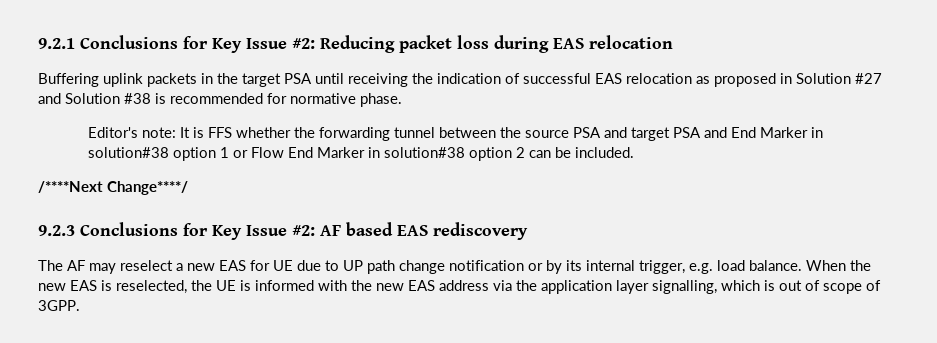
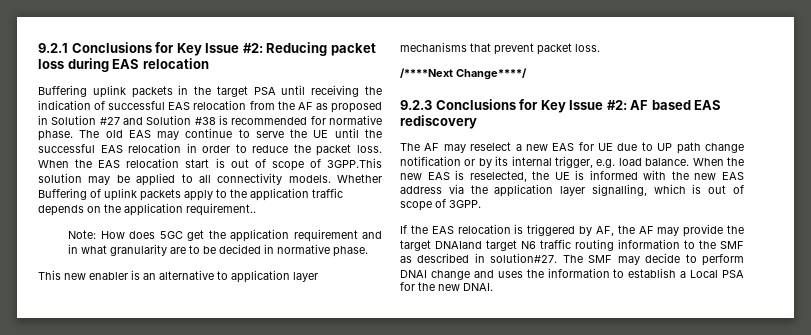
(692, 78) none -> [249,101,313,110] from the AF
[87,127,823,141] [87,147,634,161] // Editor's note: It is FFS whether the forwarding tunnel between the source PSA and target PSA and End Marker in solution#38 option 1 or Flow End Marker in solution#38 option 2 can be included. -> [79,128,382,140] [38,143,382,156] [38,158,382,171] [38,173,382,186] [38,188,343,201] [38,203,256,216] [68,229,382,242] [68,244,369,257] [38,270,318,283] [400,42,600,55] The old EAS may continue to serve the UE until the successful EAS relocation in order to reduce the packet loss. When the EAS relocation start is out of scope of 3GPP.This solution may be applied to all connectivity models. Whether Buffering of uplink packets apply to the application traffic depends on the application requirement.. // Note: How does 5GC get the application requirement and in what granularity are to be decided in normative phase. // This new enabler is an alternative to application layer mechanisms that prevent packet loss.
(80, 305) none -> [400,224,744,237] [400,239,744,251] [400,253,744,266] [400,268,744,280] [400,282,493,291] // If the EAS relocation is triggered by AF, the AF may provide the target DNAIand target N6 traffic routing information to the SMF as described in solution#27. The SMF may decide to perform DNAI change and uses the information to establish a Local PSA for the new DNAI.

